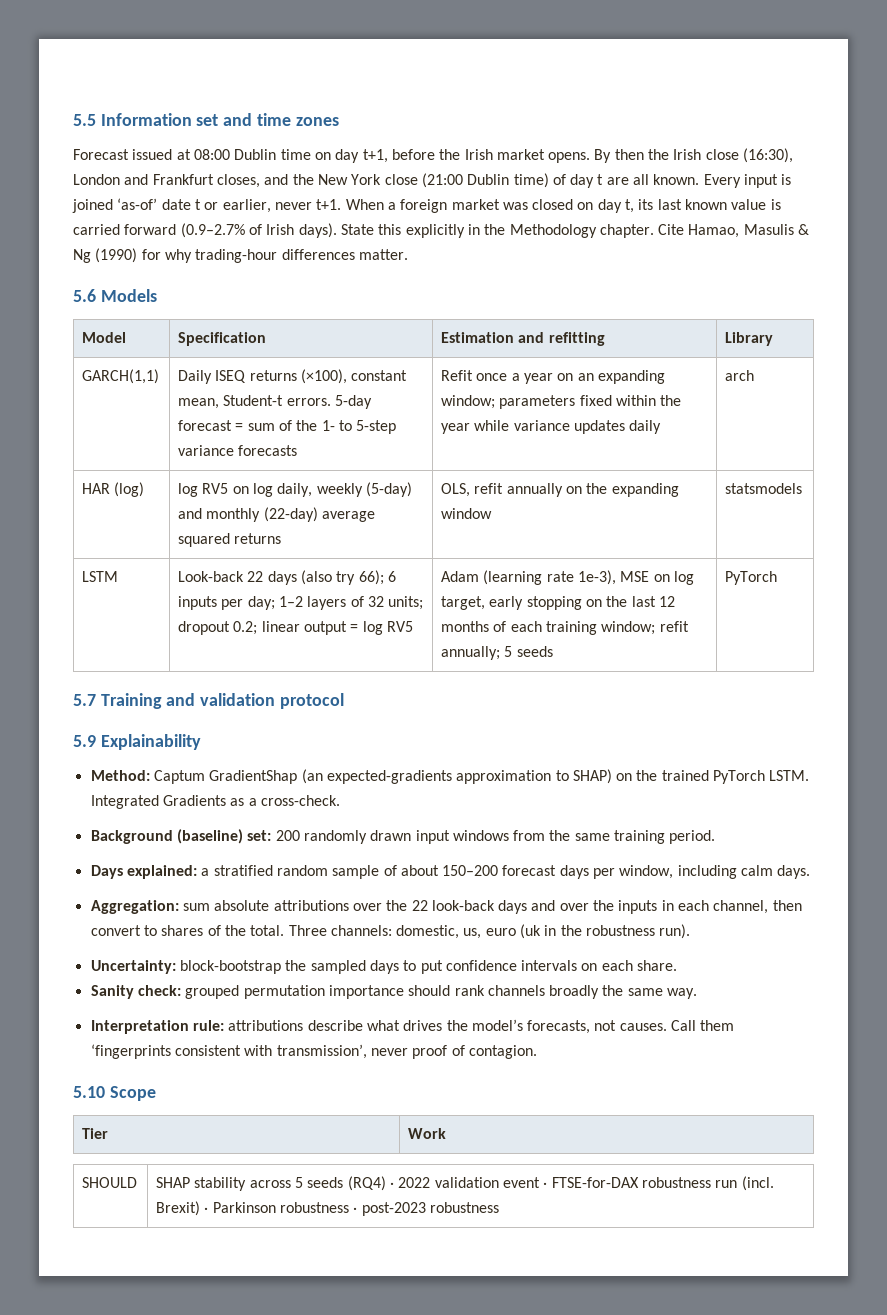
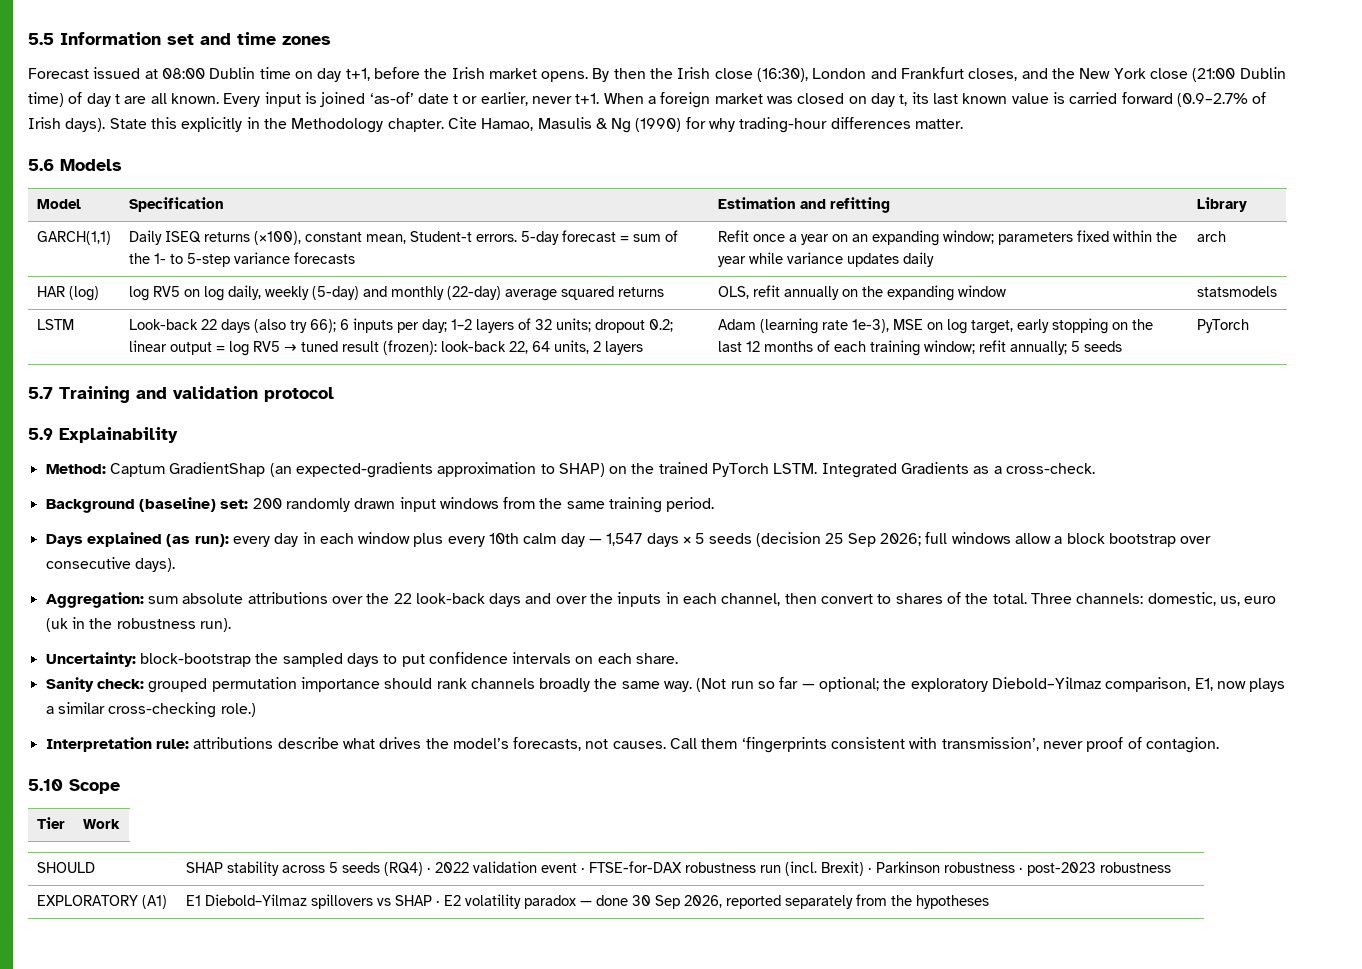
(413, 626) none -> [283,340,643,355] → tuned result (frozen): look-back 22, 64 units, 2 layers
[126,865,811,879] explained: a stratified random sample of about 150–200 forecast days per window, including calm days. -> [86,532,1212,547] [45,557,175,572] explained (as run): every day in each window plus every 10th calm day — 1,547 days × 5 seeds (decision 25 Sep 2026; full windows allow a block bootstrap over consecutive days).
(698, 993) none -> [696,677,1286,692] [45,702,256,718] (Not run so far — optional; the exploratory Diebold–Yilmaz comparison, E1, now plays a similar cross-checking role.)
(499, 1207) none -> [36,895,167,909] [185,894,989,909] // EXPLORATORY (A1) | E1 Diebold–Yilmaz spillovers vs SHAP · E2 volatility paradox — done 30 Sep 2026, reported separately from the hypotheses

